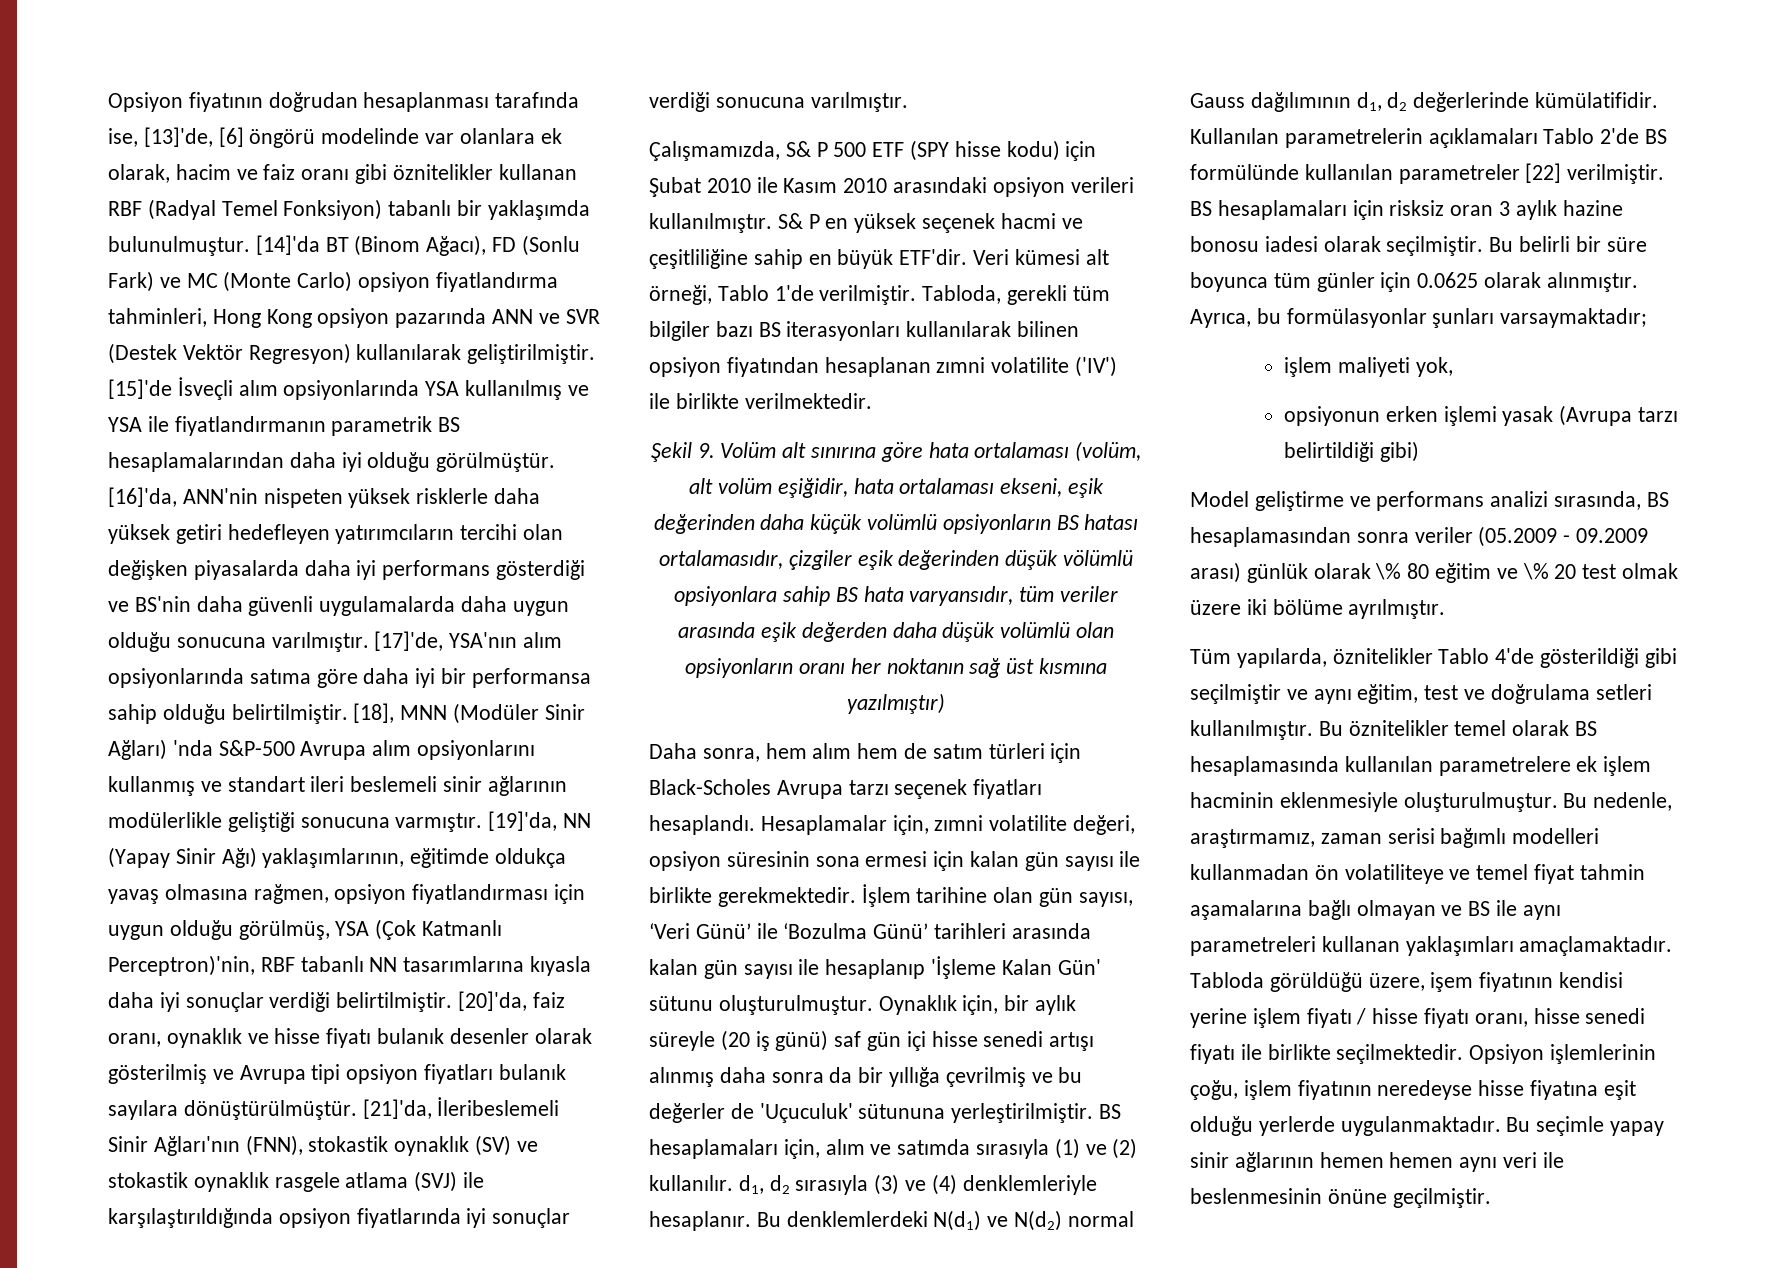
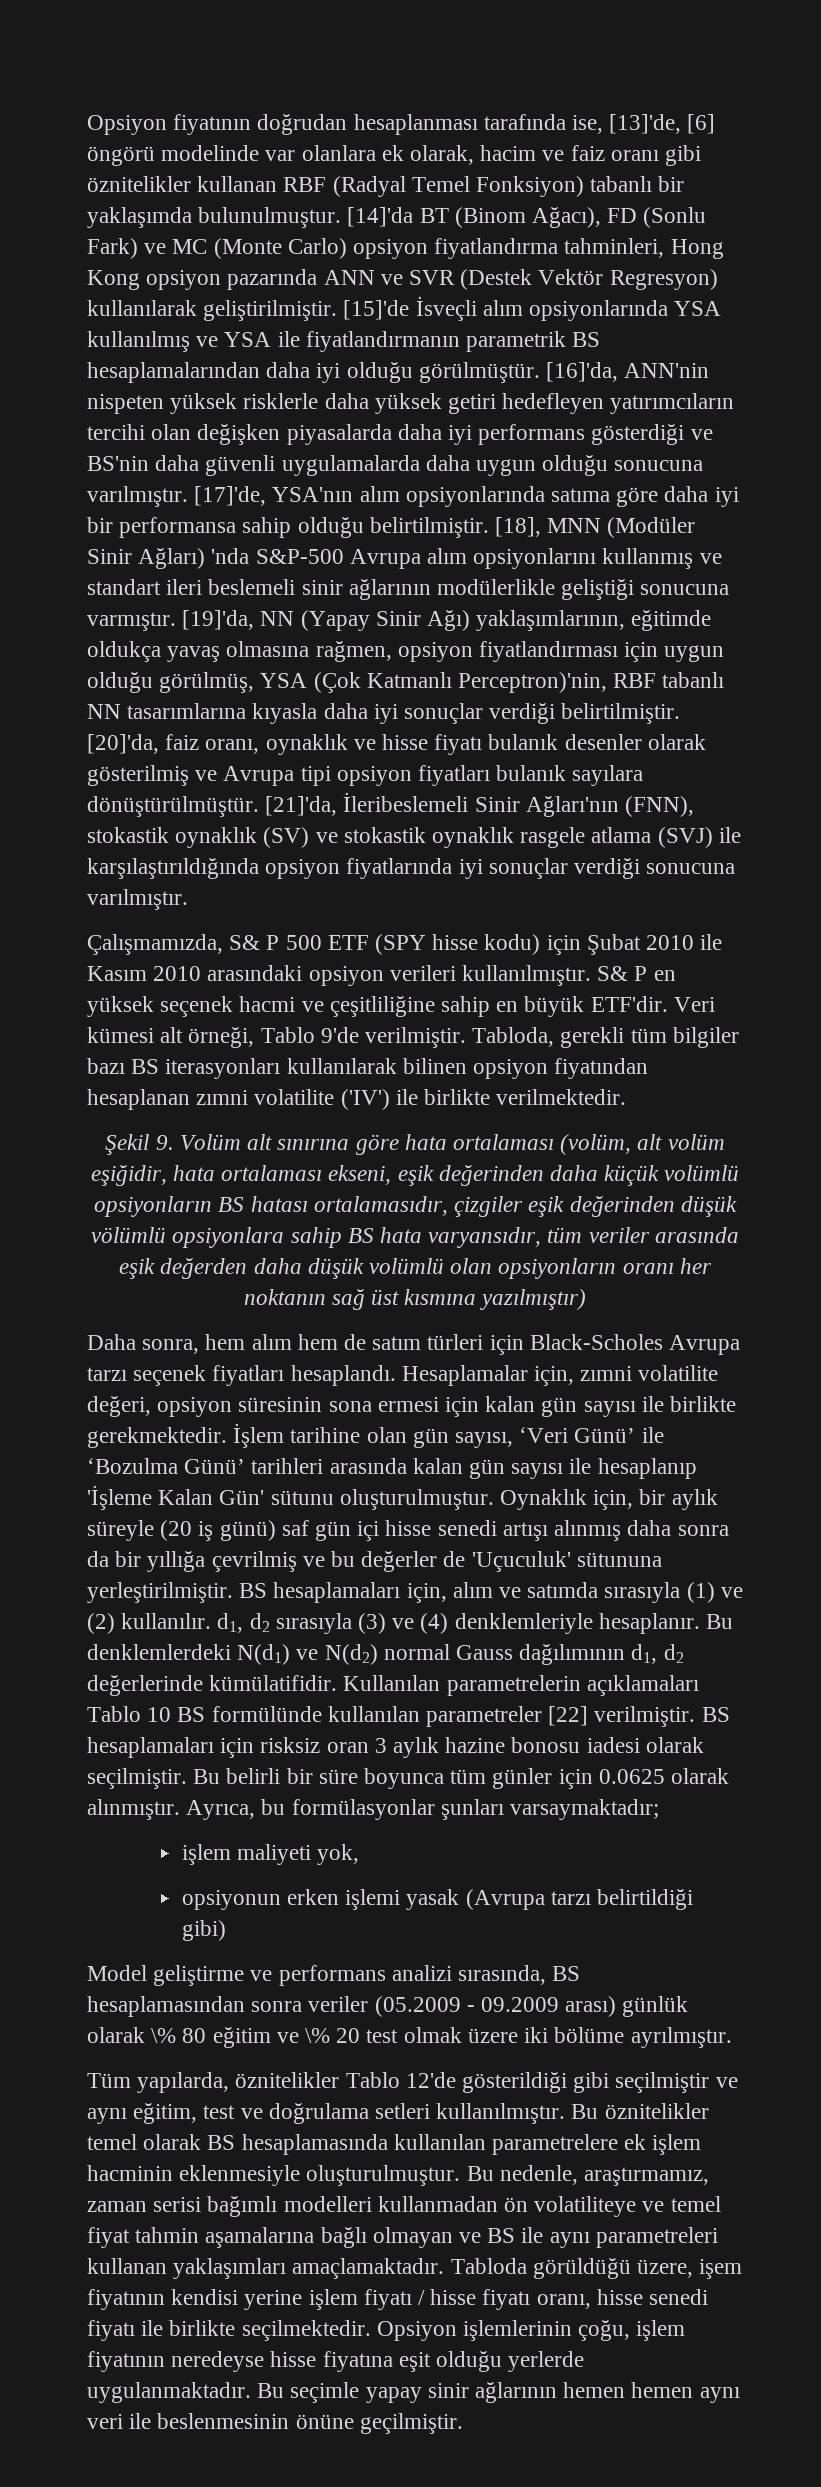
[774,285,814,301] 1'de -> [320,1027,359,1043] 9'de
[1600,128,1640,144] 2'de -> [147,1707,172,1722] 10
[1495,648,1535,664] 4'de -> [405,2072,456,2088] 12'de

